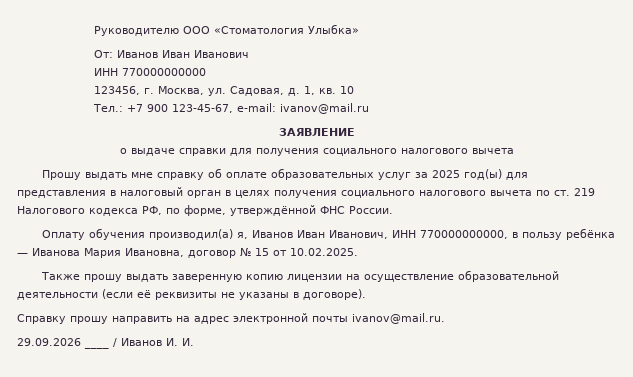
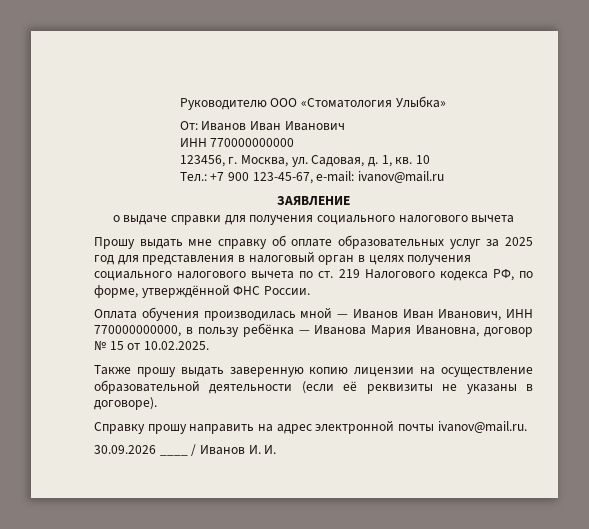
[464,169,503,180] год(ы) -> [94,255,114,265] год
[42,228,249,240] Оплату обучения производил(а) я, -> [94,307,348,321] Оплата обучения производилась мной —
[17,338,81,346] 29.09.2026 -> [94,445,156,454] 30.09.2026

